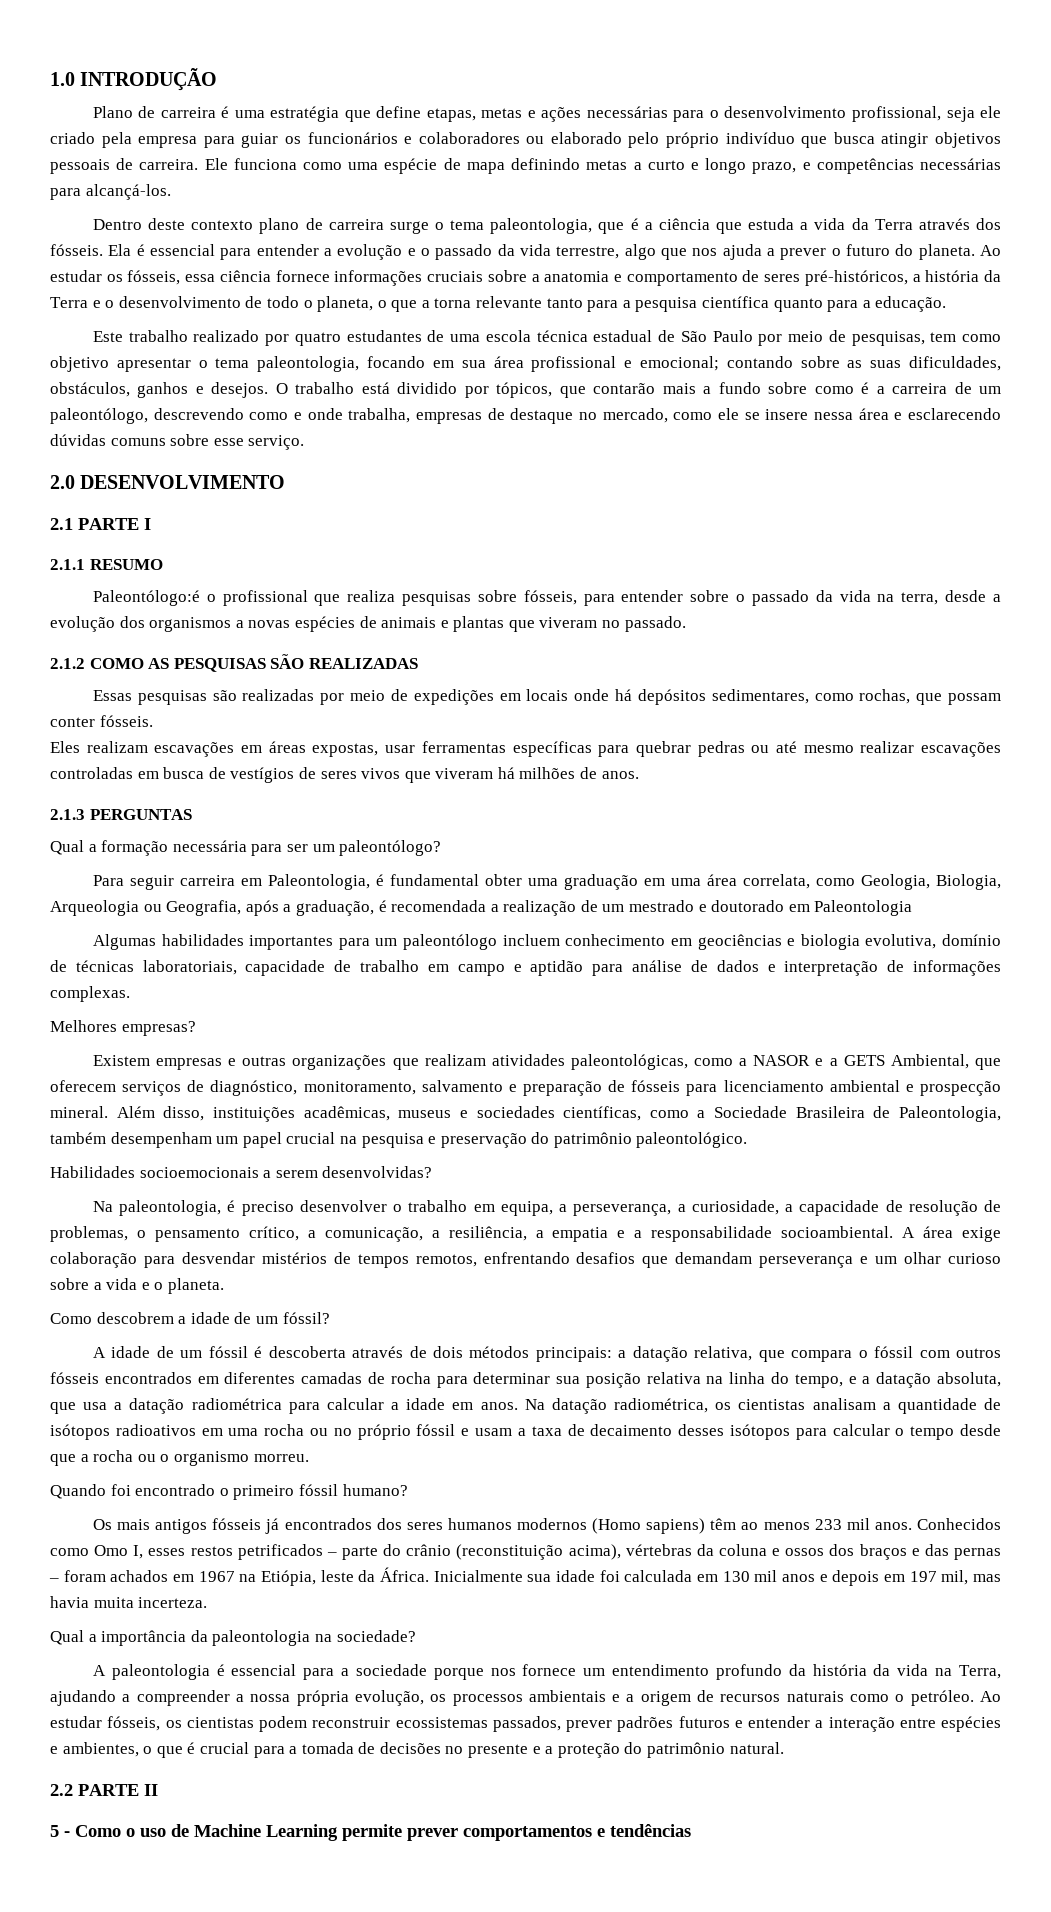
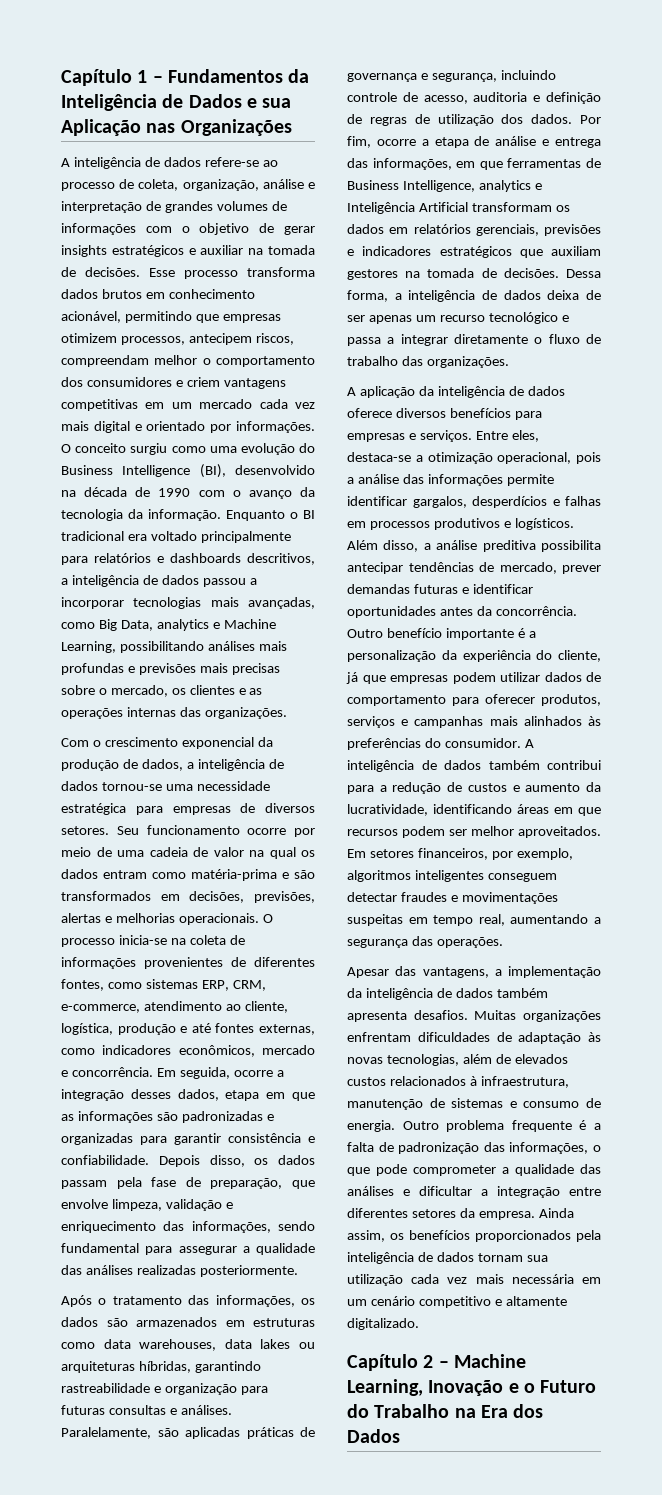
[50,68,218,91] [92,106,1002,122] [50,132,1002,148] [50,158,1002,174] [50,184,171,200] [92,218,1002,234] [50,244,1002,260] [50,270,1001,286] [50,296,947,312] [92,330,1001,346] [50,356,1001,372] [50,382,1002,398] [50,408,1001,424] [50,434,305,450] [50,475,286,489] [50,518,151,530] [50,559,163,570] [92,590,1001,606] [50,616,686,632] [50,654,418,672] [92,689,1002,705] [50,715,153,727] [50,741,1001,757] [50,767,639,783] [50,809,192,820] [50,840,442,856] [92,874,1001,890] [50,900,913,916] [92,934,1002,950] [50,960,1002,976] [50,986,130,1002] [50,1020,196,1036] [92,1054,1001,1070] [50,1080,1001,1096] [50,1106,1001,1122] [50,1132,748,1148] [50,1166,433,1178] [92,1200,1001,1216] [50,1226,1001,1242] [50,1252,1001,1268] [50,1278,224,1294] [50,1312,330,1324] [92,1346,1001,1362] [50,1372,1001,1388] [50,1398,1001,1414] [50,1424,1002,1440] [50,1450,309,1466] [50,1484,408,1500] [92,1518,1002,1534] [50,1544,1001,1560] [49,1567,1001,1586] [50,1596,208,1608] [50,1630,416,1646] [92,1664,1001,1680] [50,1690,1001,1706] [50,1716,1001,1732] [50,1742,784,1758] [50,1784,158,1796] [50,1824,691,1841] 1.0 INTRODUÇÃO // Plano de carreira é uma estratégia que define etapas, metas e ações necessárias para o desenvolvimento profissional, seja ele criado pela empresa para guiar os funcionários e colaboradores ou elaborado pelo próprio indivíduo que busca atingir objetivos pessoais de carreira. Ele funciona como uma espécie de mapa definindo metas a curto e longo prazo, e competências necessárias para alcançá-los. // Dentro deste contexto plano de carreira surge o tema paleontologia, que é a ciência que estuda a vida da Terra através dos fósseis. Ela é essencial para entender a evolução e o passado da vida terrestre, algo que nos ajuda a prever o futuro do planeta. Ao estudar os fósseis, essa ciência fornece informações cruciais sobre a anatomia e comportamento de seres pré-históricos, a história da Terra e o desenvolvimento de todo o planeta, o que a torna relevante tanto para a pesquisa científica quanto para a educação. // Este trabalho realizado por quatro estudantes de uma escola técnica estadual de São Paulo por meio de pesquisas, tem como objetivo apresentar o tema paleontologia, focando em sua área profissional e emocional; contando sobre as suas dificuldades, obstáculos, ganhos e desejos. O trabalho está dividido por tópicos, que contarão mais a fundo sobre como é a carreira de um paleontólogo, descrevendo como e onde trabalha, empresas de destaque no mercado, como ele se insere nessa área e esclarecendo dúvidas comuns sobre esse serviço. // 2.0 DESENVOLVIMENTO // 2.1 PARTE I // 2.1.1 RESUMO // Paleontólogo:é o profissional que realiza pesquisas sobre fósseis, para entender sobre o passado da vida na terra, desde a evolução dos organismos a novas espécies de animais e plantas que viveram no passado. // 2.1.2 COMO AS PESQUISAS SÃO REALIZADAS // Essas pesquisas são realizadas por meio de expedições em locais onde há depósitos sedimentares, como rochas, que possam conter fósseis. // Eles realizam escavações em áreas expostas, usar ferramentas específicas para quebrar pedras ou até mesmo realizar escavações controladas em busca de vestígios de seres vivos que viveram há milhões de anos. // 2.1.3 PERGUNTAS // Qual a formação necessária para ser um paleontólogo? // Para seguir carreira em Paleontologia, é fundamental obter uma graduação em uma área correlata, como Geologia, Biologia, Arqueologia ou Geografia, após a graduação, é recomendada a realização de um mestrado e doutorado em Paleontologia // Algumas habilidades importantes para um paleontólogo incluem conhecimento em geociências e biologia evolutiva, domínio de técnicas laboratoriais, capacidade de trabalho em campo e aptidão para análise de dados e interpretação de informações complexas. // Melhores empresas? // Existem empresas e outras organizações que realizam atividades paleontológicas, como a NASOR e a GETS Ambiental, que oferecem serviços de diagnóstico, monitoramento, salvamento e preparação de fósseis para licenciamento ambiental e prospecção mineral. Além disso, instituições acadêmicas, museus e sociedades científicas, como a Sociedade Brasileira de Paleontologia, também desempenham um papel crucial na pesquisa e preservação do patrimônio paleontológico. // Habilidades socioemocionais a serem desenvolvidas? // Na paleontologia, é preciso desenvolver o trabalho em equipa, a perseverança, a curiosidade, a capacidade de resolução de problemas, o pensamento crítico, a comunicação, a resiliência, a empatia e a responsabilidade socioambiental. A área exige colaboração para desvendar mistérios de tempos remotos, enfrentando desafios que demandam perseverança e um olhar curioso sobre a vida e o planeta. // Como descobrem a idade de um fóssil? // A idade de um fóssil é descoberta através de dois métodos principais: a datação relativa, que compara o fóssil com outros fósseis encontrados em diferentes camadas de rocha para determinar sua posição relativa na linha do tempo, e a datação absoluta, que usa a datação radiométrica para calcular a idade em anos. Na datação radiométrica, os cientistas analisam a quantidade de isótopos radioativos em uma rocha ou no próprio fóssil e usam a taxa de decaimento desses isótopos para calcular o tempo desde que a rocha ou o organismo morreu. // Quando foi encontrado o primeiro fóssil humano? // Os mais antigos fósseis já encontrados dos seres humanos modernos (Homo sapiens) têm ao menos 233 mil anos. Conhecidos como Omo I, esses restos petrificados – parte do crânio (reconstituição acima), vértebras da coluna e ossos dos braços e das pernas – foram achados em 1967 na Etiópia, leste da África. Inicialmente sua idade foi calculada em 130 mil anos e depois em 197 mil, mas havia muita incerteza. // Qual a importância da paleontologia na sociedade? // A paleontologia é essencial para a sociedade porque nos fornece um entendimento profundo da história da vida na Terra, ajudando a compreender a nossa própria evolução, os processos ambientais e a origem de recursos naturais como o petróleo. Ao estudar fósseis, os cientistas podem reconstruir ecossistemas passados, prever padrões futuros e entender a interação entre espécies e ambientes, o que é crucial para a tomada de decisões no presente e a proteção do patrimônio natural. // 2.2 PARTE II // 5 - Como o uso de Machine Learning permite prever comportamentos e tendências -> [61,69,310,86] [61,94,292,111] [61,119,292,136] [61,157,278,169] [61,179,315,191] [61,201,287,213] [61,223,315,235] [61,245,316,257] [61,267,315,279] [61,289,255,299] [61,311,281,323] [61,333,294,345] [61,355,315,367] [61,377,286,389] [61,399,315,411] [61,421,315,433] [61,443,315,455] [61,464,315,478] [61,487,315,499] [61,509,315,521] [61,531,291,543] [61,553,315,565] [61,575,257,587] [61,597,315,609] [61,619,276,631] [61,641,287,653] [61,663,280,675] [61,685,263,697] [61,707,287,719] [61,737,273,749] [61,759,284,771] [61,781,270,791] [61,803,315,815] [61,825,315,837] [61,847,315,859] [61,869,315,881] [61,891,315,903] [61,913,273,925] [61,935,245,947] [61,957,315,969] [61,979,266,991] [61,1001,288,1013] [61,1023,315,1035] [61,1045,315,1057] [61,1067,284,1079] [61,1089,315,1101] [61,1111,274,1123] [61,1133,315,1145] [61,1155,315,1167] [61,1177,315,1189] [61,1199,233,1211] [61,1221,315,1233] [61,1243,315,1255] [61,1265,298,1277] [61,1295,315,1307] [61,1317,315,1327] [61,1339,315,1351] [61,1361,261,1373] [61,1383,268,1395] [61,1405,232,1415] [61,1427,315,1439] [347,70,556,82] [347,92,601,104] [347,114,601,126] [347,136,601,148] [347,158,601,170] [347,180,542,192] [347,202,570,214] [347,224,601,236] [347,246,601,258] [347,268,601,280] [347,290,601,302] [347,312,569,324] [347,334,601,346] [347,356,509,368] [347,386,565,398] [347,408,542,420] [347,430,539,442] [347,452,601,464] [347,474,554,486] [347,496,601,508] [347,518,574,530] [347,540,601,552] [347,562,601,574] [347,584,533,594] [347,606,577,618] [347,628,536,640] [347,650,601,662] [346,672,601,684] [347,694,601,706] [347,716,601,728] [347,738,534,750] [347,760,601,772] [347,782,601,794] [347,804,601,816] [347,826,601,838] [347,848,573,860] [347,870,557,882] [347,892,558,904] [347,914,601,926] [347,936,503,948] [347,966,601,978] [347,988,548,1000] [347,1010,601,1022] [347,1032,601,1044] [347,1054,568,1066] [347,1076,569,1088] [347,1098,601,1110] [347,1120,601,1132] [347,1142,601,1154] [347,1164,601,1176] [347,1186,601,1198] [347,1208,574,1220] [347,1230,601,1242] [347,1252,548,1264] [347,1274,601,1286] [347,1296,567,1308] [347,1318,419,1330] [347,1354,526,1371] [347,1379,597,1396] [347,1404,544,1418] [347,1429,400,1443] Capítulo 1 – Fundamentos da Inteligência de Dados e sua Aplicação nas Organizações // A inteligência de dados refere-se ao processo de coleta, organização, análise e interpretação de grandes volumes de informações com o objetivo de gerar insights estratégicos e auxiliar na tomada de decisões. Esse processo transforma dados brutos em conhecimento acionável, permitindo que empresas otimizem processos, antecipem riscos, compreendam melhor o comportamento dos consumidores e criem vantagens competitivas em um mercado cada vez mais digital e orientado por informações. O conceito surgiu como uma evolução do Business Intelligence (BI), desenvolvido na década de 1990 com o avanço da tecnologia da informação. Enquanto o BI tradicional era voltado principalmente para relatórios e dashboards descritivos, a inteligência de dados passou a incorporar tecnologias mais avançadas, como Big Data, analytics e Machine Learning, possibilitando análises mais profundas e previsões mais precisas sobre o mercado, os clientes e as operações internas das organizações. // Com o crescimento exponencial da produção de dados, a inteligência de dados tornou-se uma necessidade estratégica para empresas de diversos setores. Seu funcionamento ocorre por meio de uma cadeia de valor na qual os dados entram como matéria-prima e são transformados em decisões, previsões, alertas e melhorias operacionais. O processo inicia-se na coleta de informações provenientes de diferentes fontes, como sistemas ERP, CRM, e-commerce, atendimento ao cliente, logística, produção e até fontes externas, como indicadores econômicos, mercado e concorrência. Em seguida, ocorre a integração desses dados, etapa em que as informações são padronizadas e organizadas para garantir consistência e confiabilidade. Depois disso, os dados passam pela fase de preparação, que envolve limpeza, validação e enriquecimento das informações, sendo fundamental para assegurar a qualidade das análises realizadas posteriormente. // Após o tratamento das informações, os dados são armazenados em estruturas como data warehouses, data lakes ou arquiteturas híbridas, garantindo rastreabilidade e organização para futuras consultas e análises. Paralelamente, são aplicadas práticas de governança e segurança, incluindo controle de acesso, auditoria e definição de regras de utilização dos dados. Por fim, ocorre a etapa de análise e entrega das informações, em que ferramentas de Business Intelligence, analytics e Inteligência Artificial transformam os dados em relatórios gerenciais, previsões e indicadores estratégicos que auxiliam gestores na tomada de decisões. Dessa forma, a inteligência de dados deixa de ser apenas um recurso tecnológico e passa a integrar diretamente o fluxo de trabalho das organizações. // A aplicação da inteligência de dados oferece diversos benefícios para empresas e serviços. Entre eles, destaca-se a otimização operacional, pois a análise das informações permite identificar gargalos, desperdícios e falhas em processos produtivos e logísticos. Além disso, a análise preditiva possibilita antecipar tendências de mercado, prever demandas futuras e identificar oportunidades antes da concorrência. Outro benefício importante é a personalização da experiência do cliente, já que empresas podem utilizar dados de comportamento para oferecer produtos, serviços e campanhas mais alinhados às preferências do consumidor. A inteligência de dados também contribui para a redução de custos e aumento da lucratividade, identificando áreas em que recursos podem ser melhor aproveitados. Em setores financeiros, por exemplo, algoritmos inteligentes conseguem detectar fraudes e movimentações suspeitas em tempo real, aumentando a segurança das operações. // Apesar das vantagens, a implementação da inteligência de dados também apresenta desafios. Muitas organizações enfrentam dificuldades de adaptação às novas tecnologias, além de elevados custos relacionados à infraestrutura, manutenção de sistemas e consumo de energia. Outro problema frequente é a falta de padronização das informações, o que pode comprometer a qualidade das análises e dificultar a integração entre diferentes setores da empresa. Ainda assim, os benefícios proporcionados pela inteligência de dados tornam sua utilização cada vez mais necessária em um cenário competitivo e altamente digitalizado. // Capítulo 2 – Machine Learning, Inovação e o Futuro do Trabalho na Era dos Dados

